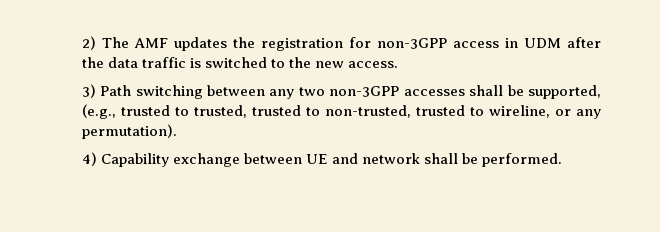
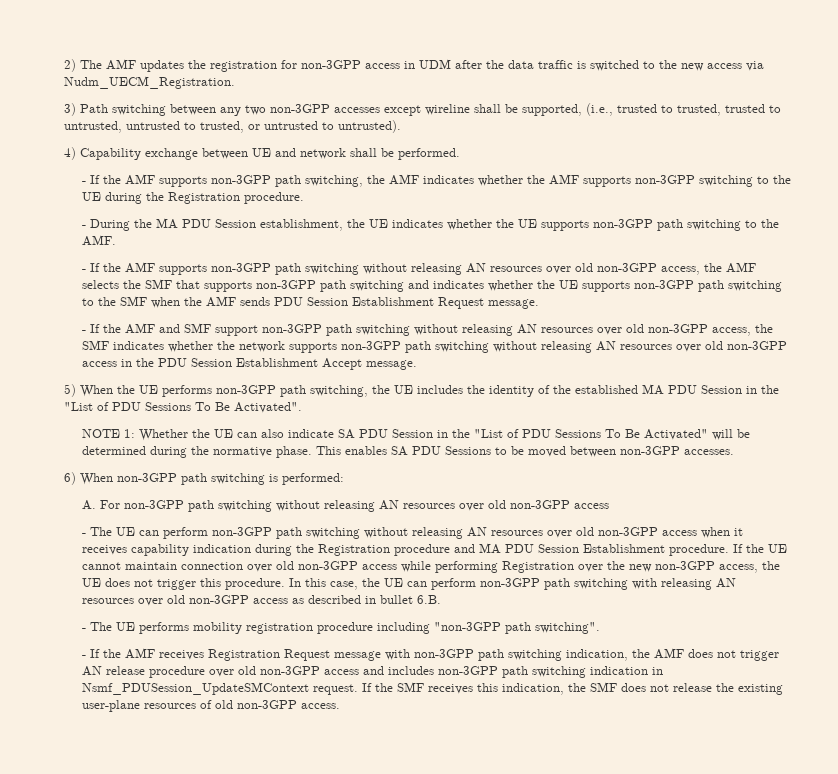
[348,61,399,68] access. -> [707,61,765,71] [64,76,236,89] access via Nudm_UECM_Registration.
(465, 92) none -> [384,104,471,116] except wireline
[81,104,116,119] (e.g., -> [586,103,614,116] (i.e.,
[324,105,601,119] [81,124,177,139] non-trusted, trusted to wireline, or any permutation). -> [64,120,402,133] untrusted, untrusted to trusted, or untrusted to untrusted).
(563, 160) none -> [81,174,791,187] [81,192,304,204] [81,218,779,231] [81,235,116,246] [81,262,756,275] [81,279,782,292] [81,296,539,309] [81,323,773,336] [81,340,787,353] [81,358,417,370] [64,384,780,397] [64,402,303,413] [81,429,750,441] [81,446,734,458] [64,472,345,485] [81,500,609,512] [81,527,743,539] [81,543,787,556] [81,561,780,573] [81,578,736,590] [81,595,441,606] [81,622,600,634] [81,648,779,661] [81,666,663,678] [81,682,783,695] [81,700,340,712] // - If the AMF supports non-3GPP path switching, the AMF indicates whether the AMF supports non-3GPP switching to the UE during the Registration procedure. // - During the MA PDU Session establishment, the UE indicates whether the UE supports non-3GPP path switching to the AMF. // - If the AMF supports non-3GPP path switching without releasing AN resources over old non-3GPP access, the AMF selects the SMF that supports non-3GPP path switching and indicates whether the UE supports non-3GPP path switching to the SMF when the AMF sends PDU Session Establishment Request message. // - If the AMF and SMF support non-3GPP path switching without releasing AN resources over old non-3GPP access, the SMF indicates whether the network supports non-3GPP path switching without releasing AN resources over old non-3GPP access in the PDU Session Establishment Accept message. // 5) When the UE performs non-3GPP path switching, the UE includes the identity of the established MA PDU Session in the "List of PDU Sessions To Be Activated". // NOTE 1: Whether the UE can also indicate SA PDU Session in the "List of PDU Sessions To Be Activated" will be determined during the normative phase. This enables SA PDU Sessions to be moved between non-3GPP accesses. // 6) When non-3GPP path switching is performed: // A. For non-3GPP path switching without releasing AN resources over old non-3GPP access // - The UE can perform non-3GPP path switching without releasing AN resources over old non-3GPP access when it receives capability indication during the Registration procedure and MA PDU Session Establishment procedure. If the UE cannot maintain connection over old non-3GPP access while performing Registration over the new non-3GPP access, the UE does not trigger this procedure. In this case, the UE can perform non-3GPP path switching with releasing AN resources over old non-3GPP access as described in bullet 6.B. // - The UE performs mobility registration procedure including "non-3GPP path switching". // - If the AMF receives Registration Request message with non-3GPP path switching indication, the AMF does not trigger AN release procedure over old non-3GPP access and includes non-3GPP path switching indication in Nsmf_PDUSession_UpdateSMContext request. If the SMF receives this indication, the SMF does not release the existing user-plane resources of old non-3GPP access.

